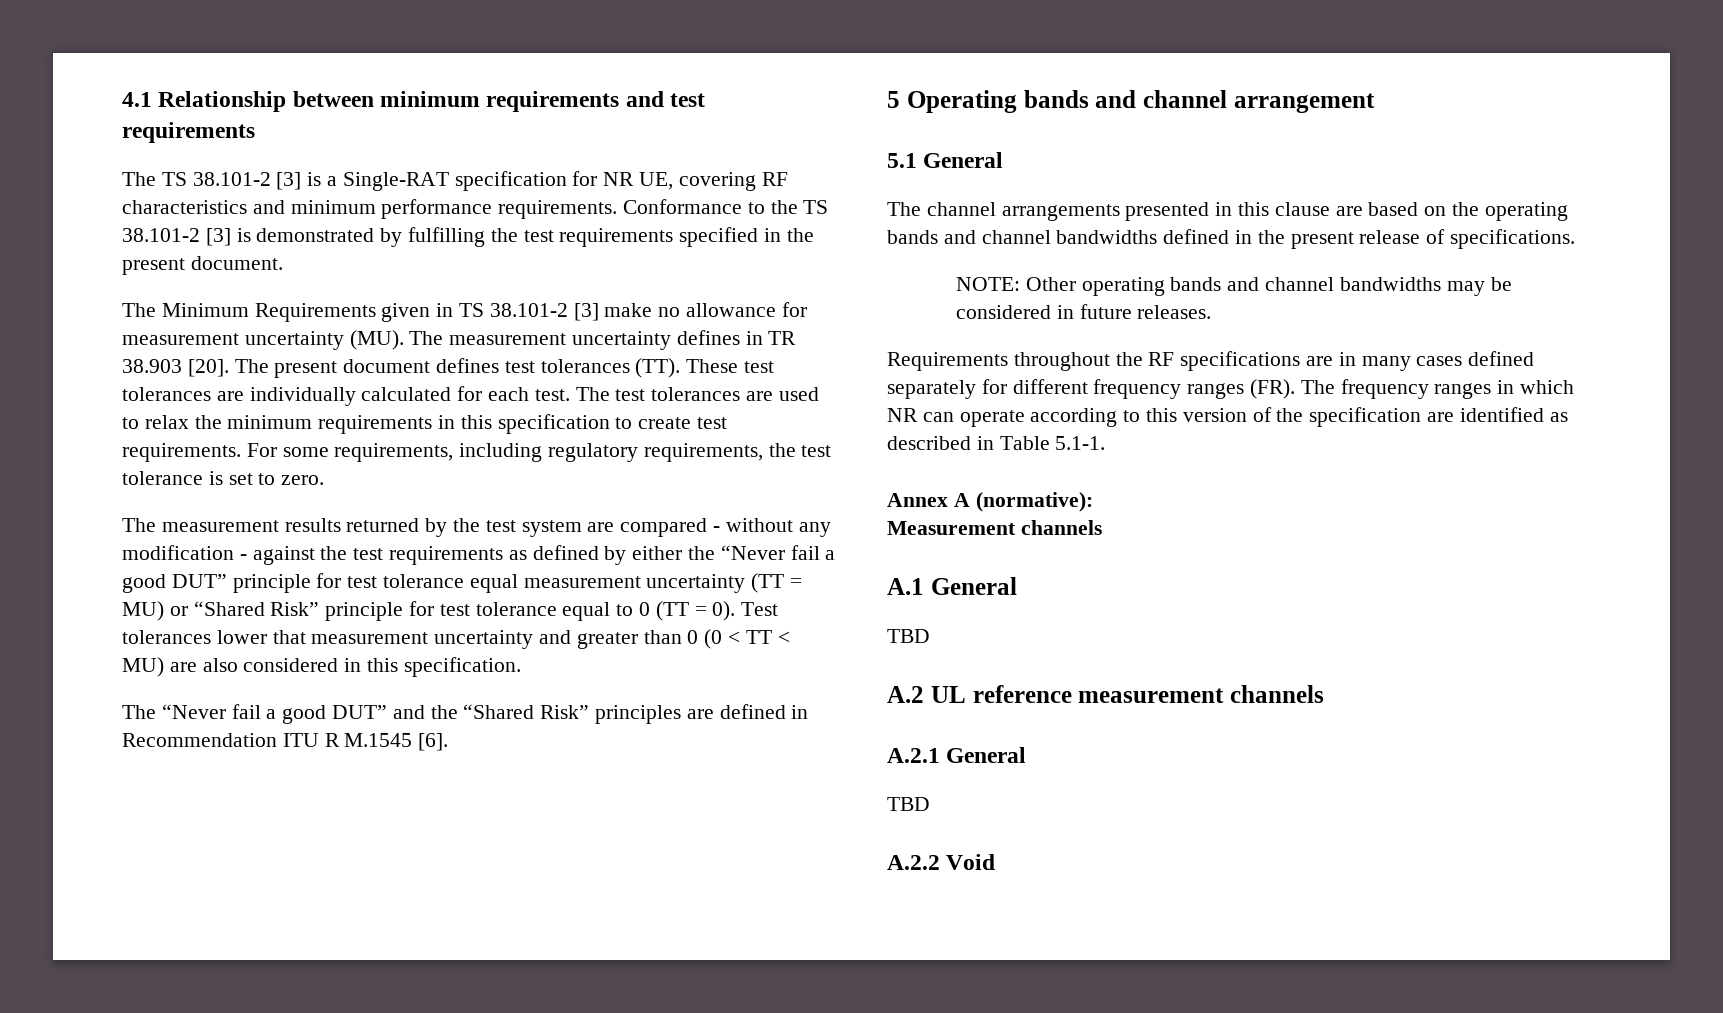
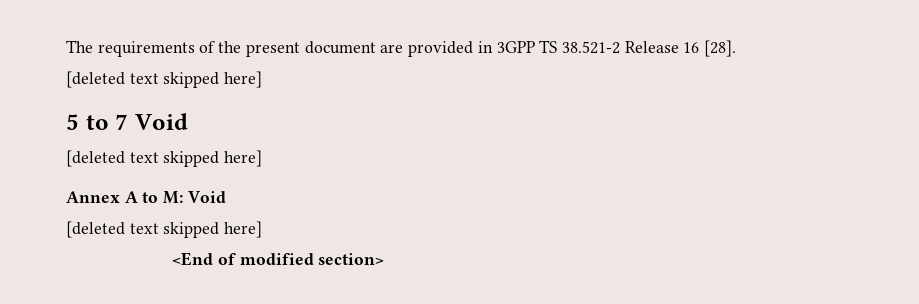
[122,91,706,112] [122,122,255,143] [122,171,788,191] [122,199,829,219] [122,227,814,247] [122,256,283,275] [122,302,807,322] [122,330,797,350] [122,358,775,378] [122,386,819,406] [122,414,728,434] [122,443,832,462] [122,471,325,485] [122,518,831,537] [122,545,836,565] [122,573,803,593] [122,601,779,621] [122,629,790,649] [122,657,521,677] [122,704,809,724] [122,733,449,751] [887,90,1375,113] [887,152,1004,168] [887,202,1568,221] [887,229,1576,249] [956,277,1512,296] [956,304,1212,319] [887,351,1535,371] [887,379,1575,399] [887,407,1568,427] [887,436,1106,450] [887,492,1093,512] [887,520,1102,535] [887,577,1017,595] [887,629,930,643] [887,685,1324,703] [887,747,1027,763] [887,797,930,811] [887,854,996,870] 4.1 Relationship between minimum requirements and test requirements // The TS 38.101-2 [3] is a Single-RAT specification for NR UE, covering RF characteristics and minimum performance requirements. Conformance to the TS 38.101-2 [3] is demonstrated by fulfilling the test requirements specified in the present document. // The Minimum Requirements given in TS 38.101-2 [3] make no allowance for measurement uncertainty (MU). The measurement uncertainty defines in TR 38.903 [20]. The present document defines test tolerances (TT). These test tolerances are individually calculated for each test. The test tolerances are used to relax the minimum requirements in this specification to create test requirements. For some requirements, including regulatory requirements, the test tolerance is set to zero. // The measurement results returned by the test system are compared - without any modification - against the test requirements as defined by either the “Never fail a good DUT” principle for test tolerance equal measurement uncertainty (TT = MU) or “Shared Risk” principle for test tolerance equal to 0 (TT = 0). Test tolerances lower that measurement uncertainty and greater than 0 (0 < TT < MU) are also considered in this specification. // The “Never fail a good DUT” and the “Shared Risk” principles are defined in Recommendation ITU R M.1545 [6]. // 5 Operating bands and channel arrangement // 5.1 General // The channel arrangements presented in this clause are based on the operating bands and channel bandwidths defined in the present release of specifications. // NOTE: Other operating bands and channel bandwidths may be considered in future releases. // Requirements throughout the RF specifications are in many cases defined separately for different frequency ranges (FR). The frequency ranges in which NR can operate according to this version of the specification are identified as described in Table 5.1-1. // Annex A (normative): // Measurement channels // A.1 General // TBD // A.2 UL reference measurement channels // A.2.1 General // TBD // A.2.2 Void -> [66,40,737,57] [66,71,263,88] [66,113,188,130] [66,150,263,167] [66,191,226,204] [66,221,263,238] [172,252,385,266] The requirements of the present document are provided in 3GPP TS 38.521-2 Release 16 [28]. // [deleted text skipped here] // 5 to 7 Void // [deleted text skipped here] // Annex A to M: Void // [deleted text skipped here] // <End of modified section>

